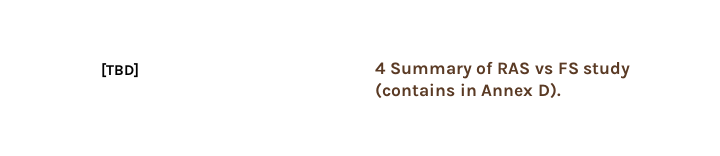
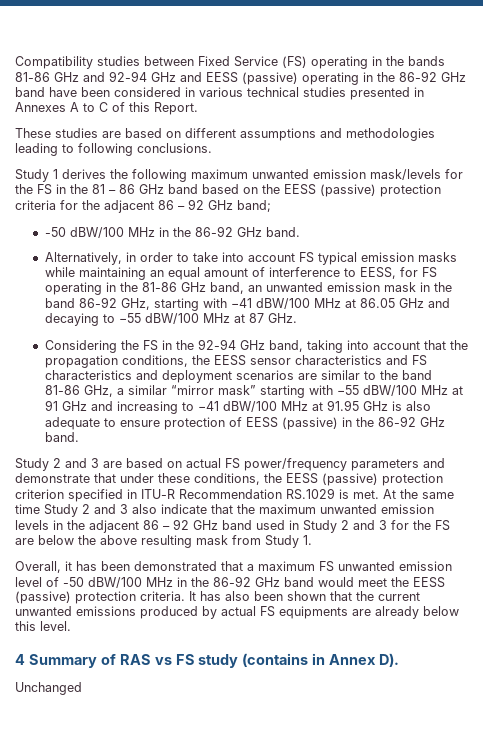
[100,63,139,78] [TBD] -> [15,56,445,69] [15,71,466,85] [15,87,424,100] [15,102,198,115] [15,128,435,141] [15,143,212,156] [15,169,463,182] [15,184,441,197] [15,199,271,213] [44,226,300,238] [44,252,457,265] [44,267,437,280] [44,282,452,295] [44,297,450,311] [44,313,297,326] [44,339,468,353] [44,355,427,368] [44,370,432,383] [44,385,463,398] [44,400,431,414] [44,416,445,430] [44,432,79,442] [15,458,445,471] [15,473,443,486] [15,488,454,502] [15,504,434,517] [15,519,450,533] [15,535,312,548] [15,561,452,573] [15,576,445,588] [15,591,420,604] [15,606,459,619] [15,621,71,631] Compatibility studies between Fixed Service (FS) operating in the bands 81-86 GHz and 92-94 GHz and EESS (passive) operating in the 86-92 GHz band have been considered in various technical studies presented in Annexes A to C of this Report. // These studies are based on different assumptions and methodologies leading to following conclusions. // Study 1 derives the following maximum unwanted emission mask/levels for the FS in the 81 – 86 GHz band based on the EESS (passive) protection criteria for the adjacent 86 – 92 GHz band; // -50 dBW/100 MHz in the 86-92 GHz band. // Alternatively, in order to take into account FS typical emission masks while maintaining an equal amount of interference to EESS, for FS operating in the 81-86 GHz band, an unwanted emission mask in the band 86-92 GHz, starting with −41 dBW/100 MHz at 86.05 GHz and decaying to −55 dBW/100 MHz at 87 GHz. // Considering the FS in the 92-94 GHz band, taking into account that the propagation conditions, the EESS sensor characteristics and FS characteristics and deployment scenarios are similar to the band 81-86 GHz, a similar “mirror mask” starting with −55 dBW/100 MHz at 91 GHz and increasing to −41 dBW/100 MHz at 91.95 GHz is also adequate to ensure protection of EESS (passive) in the 86-92 GHz band. // Study 2 and 3 are based on actual FS power/frequency parameters and demonstrate that under these conditions, the EESS (passive) protection criterion specified in ITU-R Recommendation RS.1029 is met. At the same time Study 2 and 3 also indicate that the maximum unwanted emission levels in the adjacent 86 – 92 GHz band used in Study 2 and 3 for the FS are below the above resulting mask from Study 1. // Overall, it has been demonstrated that a maximum FS unwanted emission level of -50 dBW/100 MHz in the 86-92 GHz band would meet the EESS (passive) protection criteria. It has also been shown that the current unwanted emissions produced by actual FS equipments are already below this level.
(562, 90) none -> [15,682,82,695] // Unchanged

